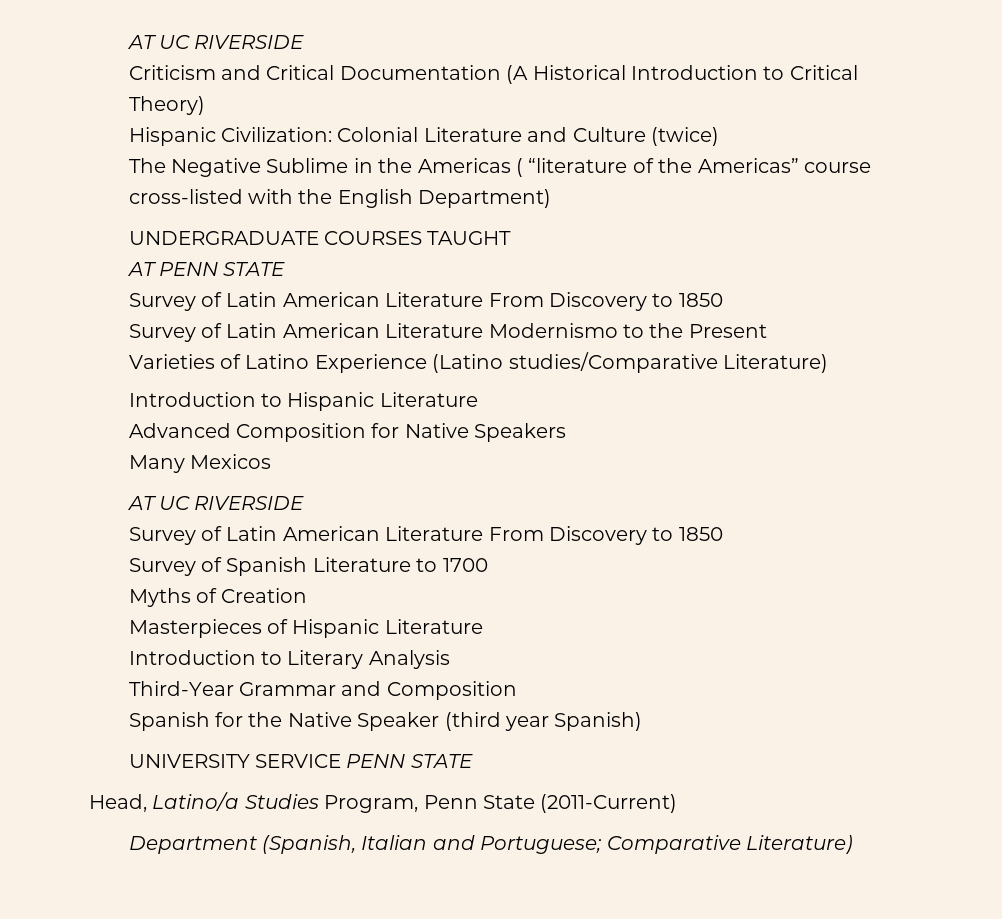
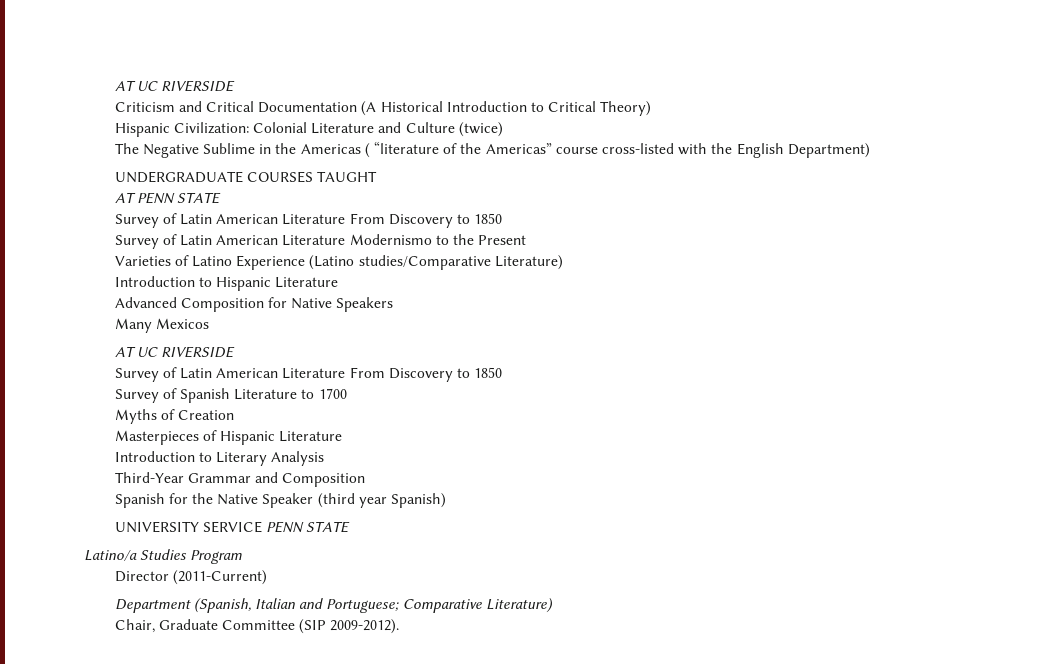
[89,794,147,812] Head, -> (351, 527) none
[324,795,535,813] Program, Penn State -> [190,550,243,564] [114,571,169,582] Program // Director
(854, 844) none -> [114,619,400,634] // Chair, Graduate Committee (SIP 2009-2012).

